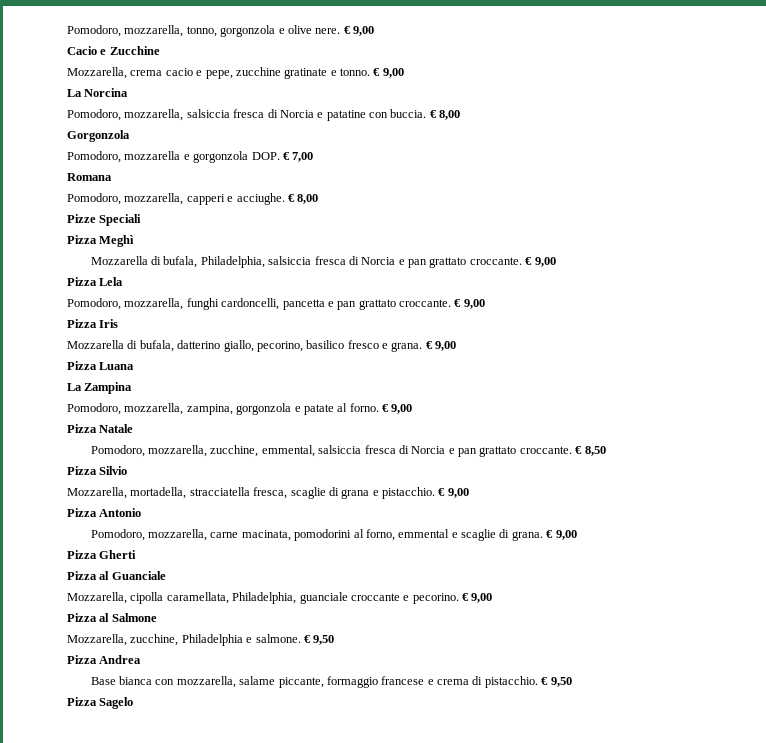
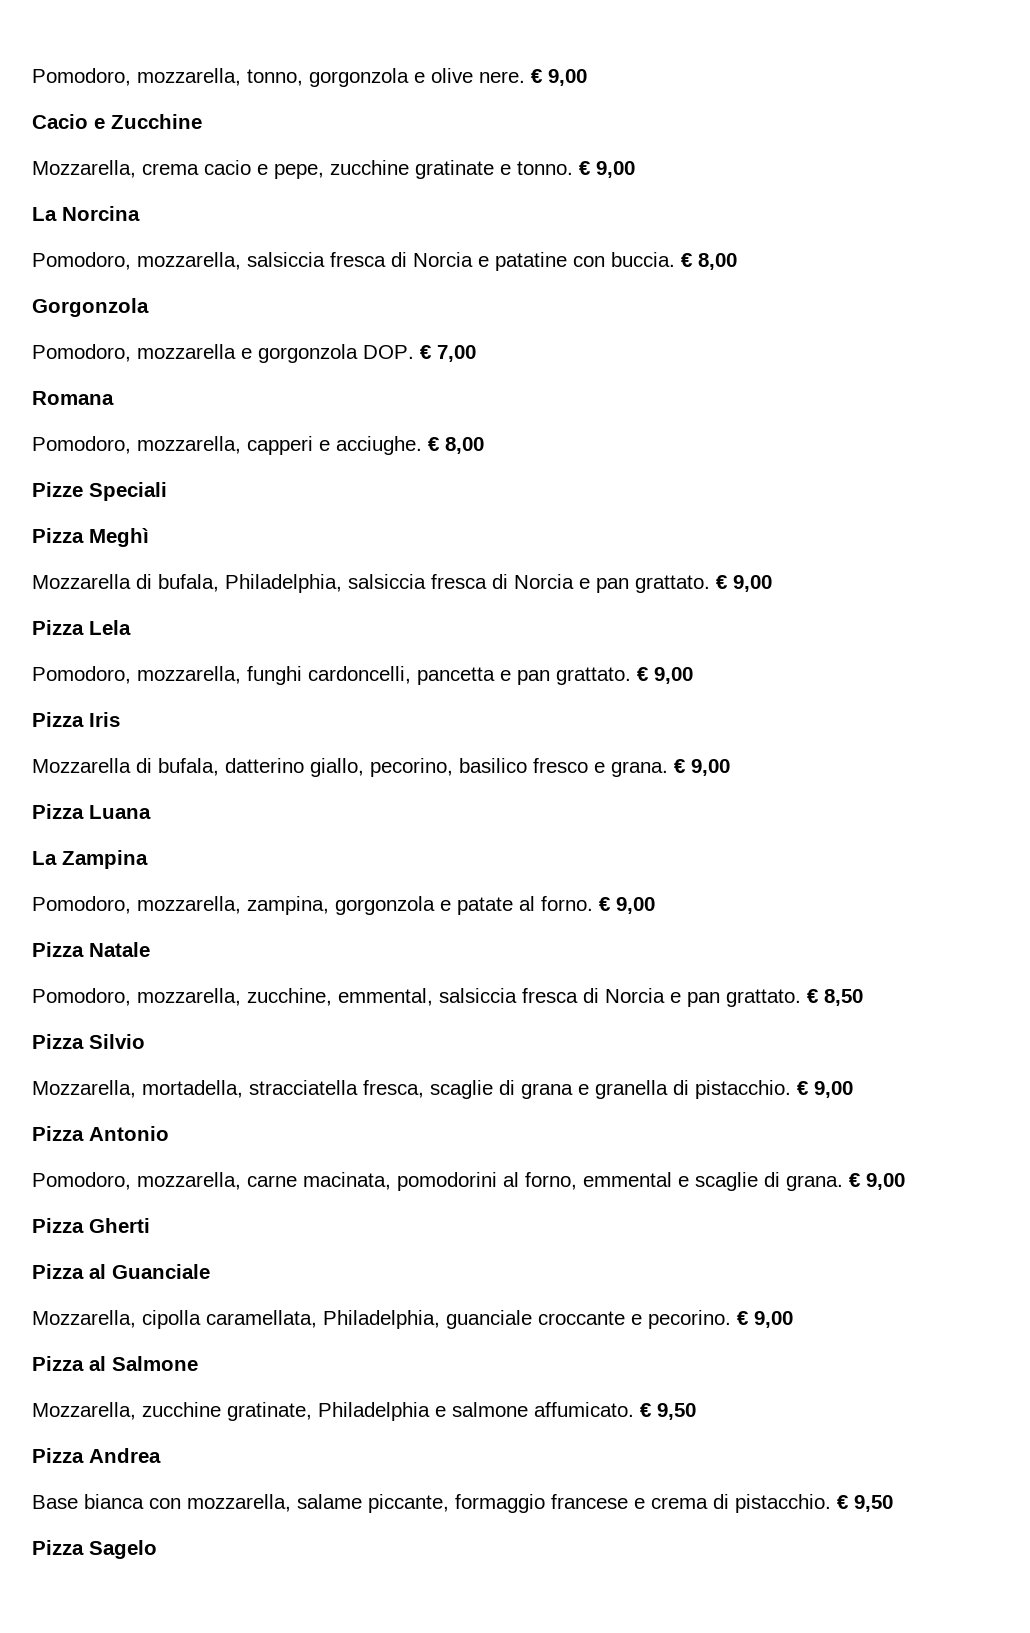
[429,257,522,268] grattato croccante. -> [635,575,710,593] grattato.
[358,299,451,310] grattato croccante. -> [556,667,631,685] grattato.
[479,446,572,457] grattato croccante. -> [726,989,801,1007] grattato.
(379, 493) none -> [595,1080,689,1099] granella di
[130,634,301,646] zucchine, Philadelphia e salmone. -> [142,1402,634,1421] zucchine gratinate, Philadelphia e salmone affumicato.

